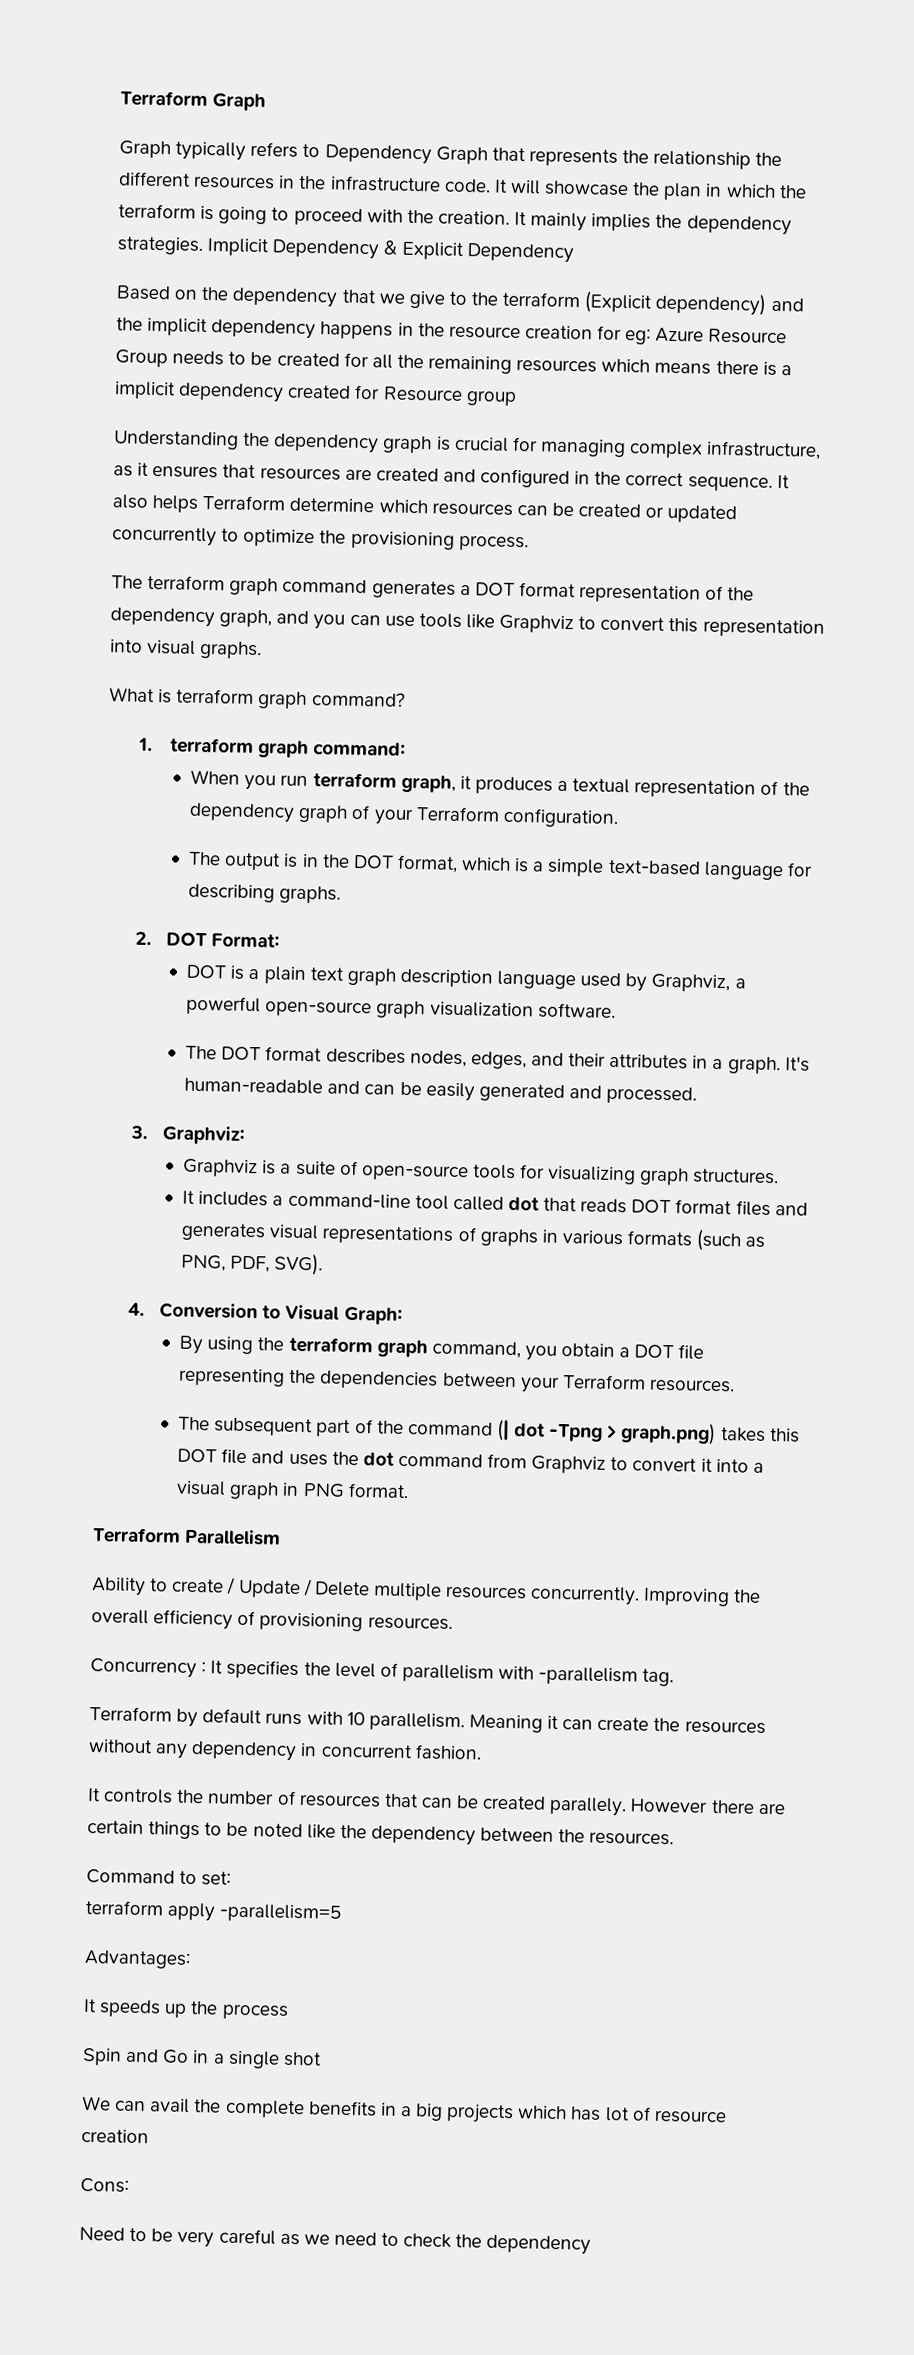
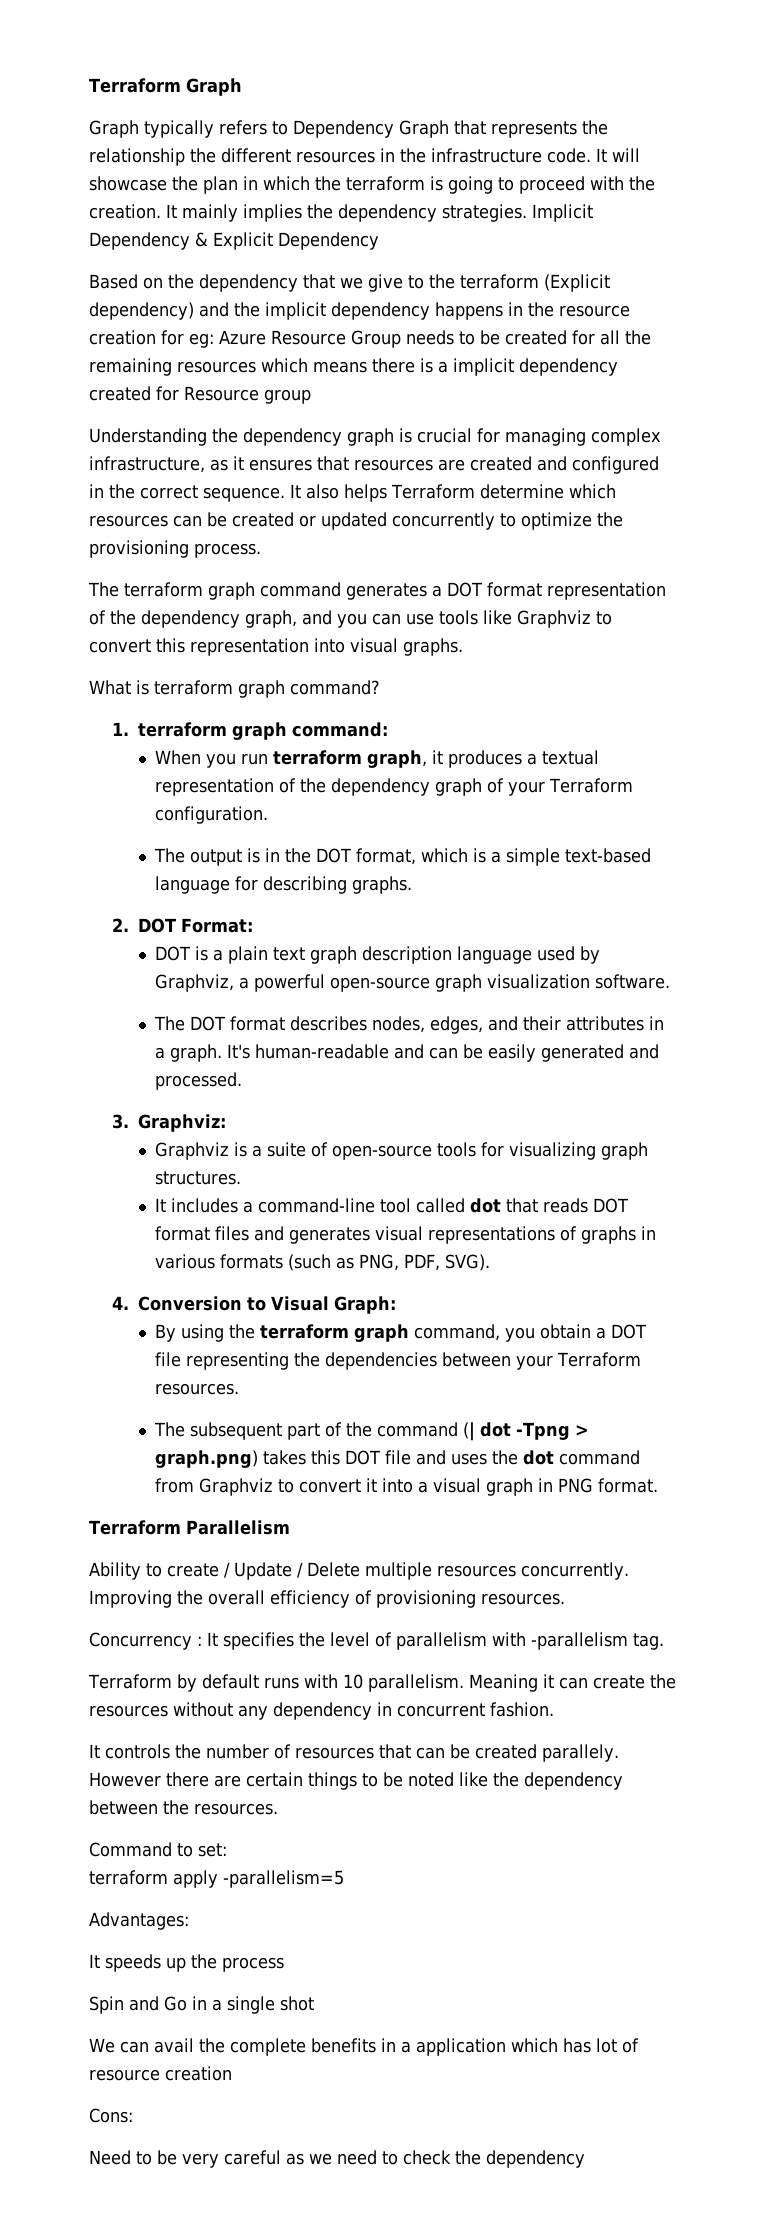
[415,2103,515,2124] big projects -> [415,2038,506,2056] application

